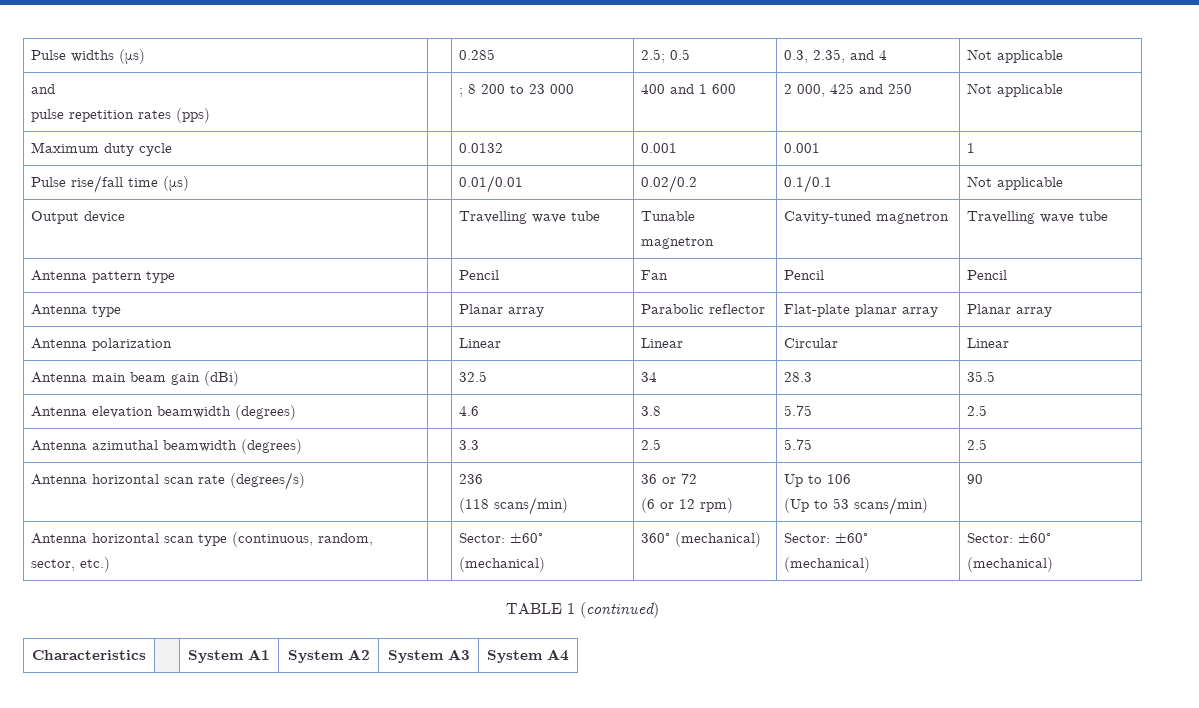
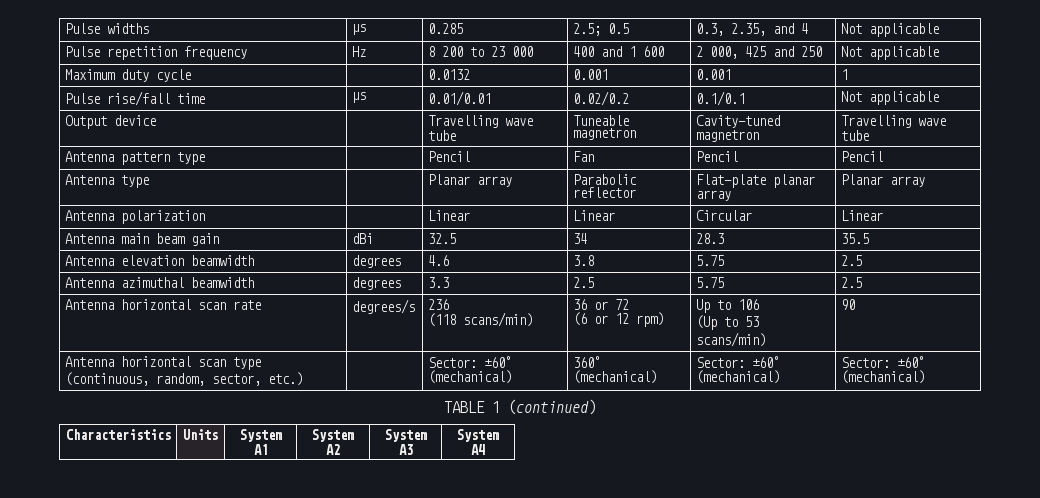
[119,49,146,64] (μs) | -> [351,24,366,35] | μs
[31,84,56,94] [31,108,211,123] [459,88,464,97] and // pulse repetition rates (pps) | | ; -> [64,46,247,60] [351,46,366,57] Pulse repetition frequency | Hz |
[163,176,190,191] (μs) | -> [351,92,366,103] | μs
[641,211,696,221] Tunable -> [572,115,629,126] Tuneable
[204,371,240,386] (dBi) | -> [351,233,373,244] | dBi
[235,405,297,420] (degrees) | -> [351,255,401,268] | degrees
[241,439,303,454] (degrees) | -> [351,277,401,290] | degrees
[230,472,306,490] (degrees/s) | -> [351,299,415,314] | degrees/s
(146, 655) none -> [183,429,218,440] Units

